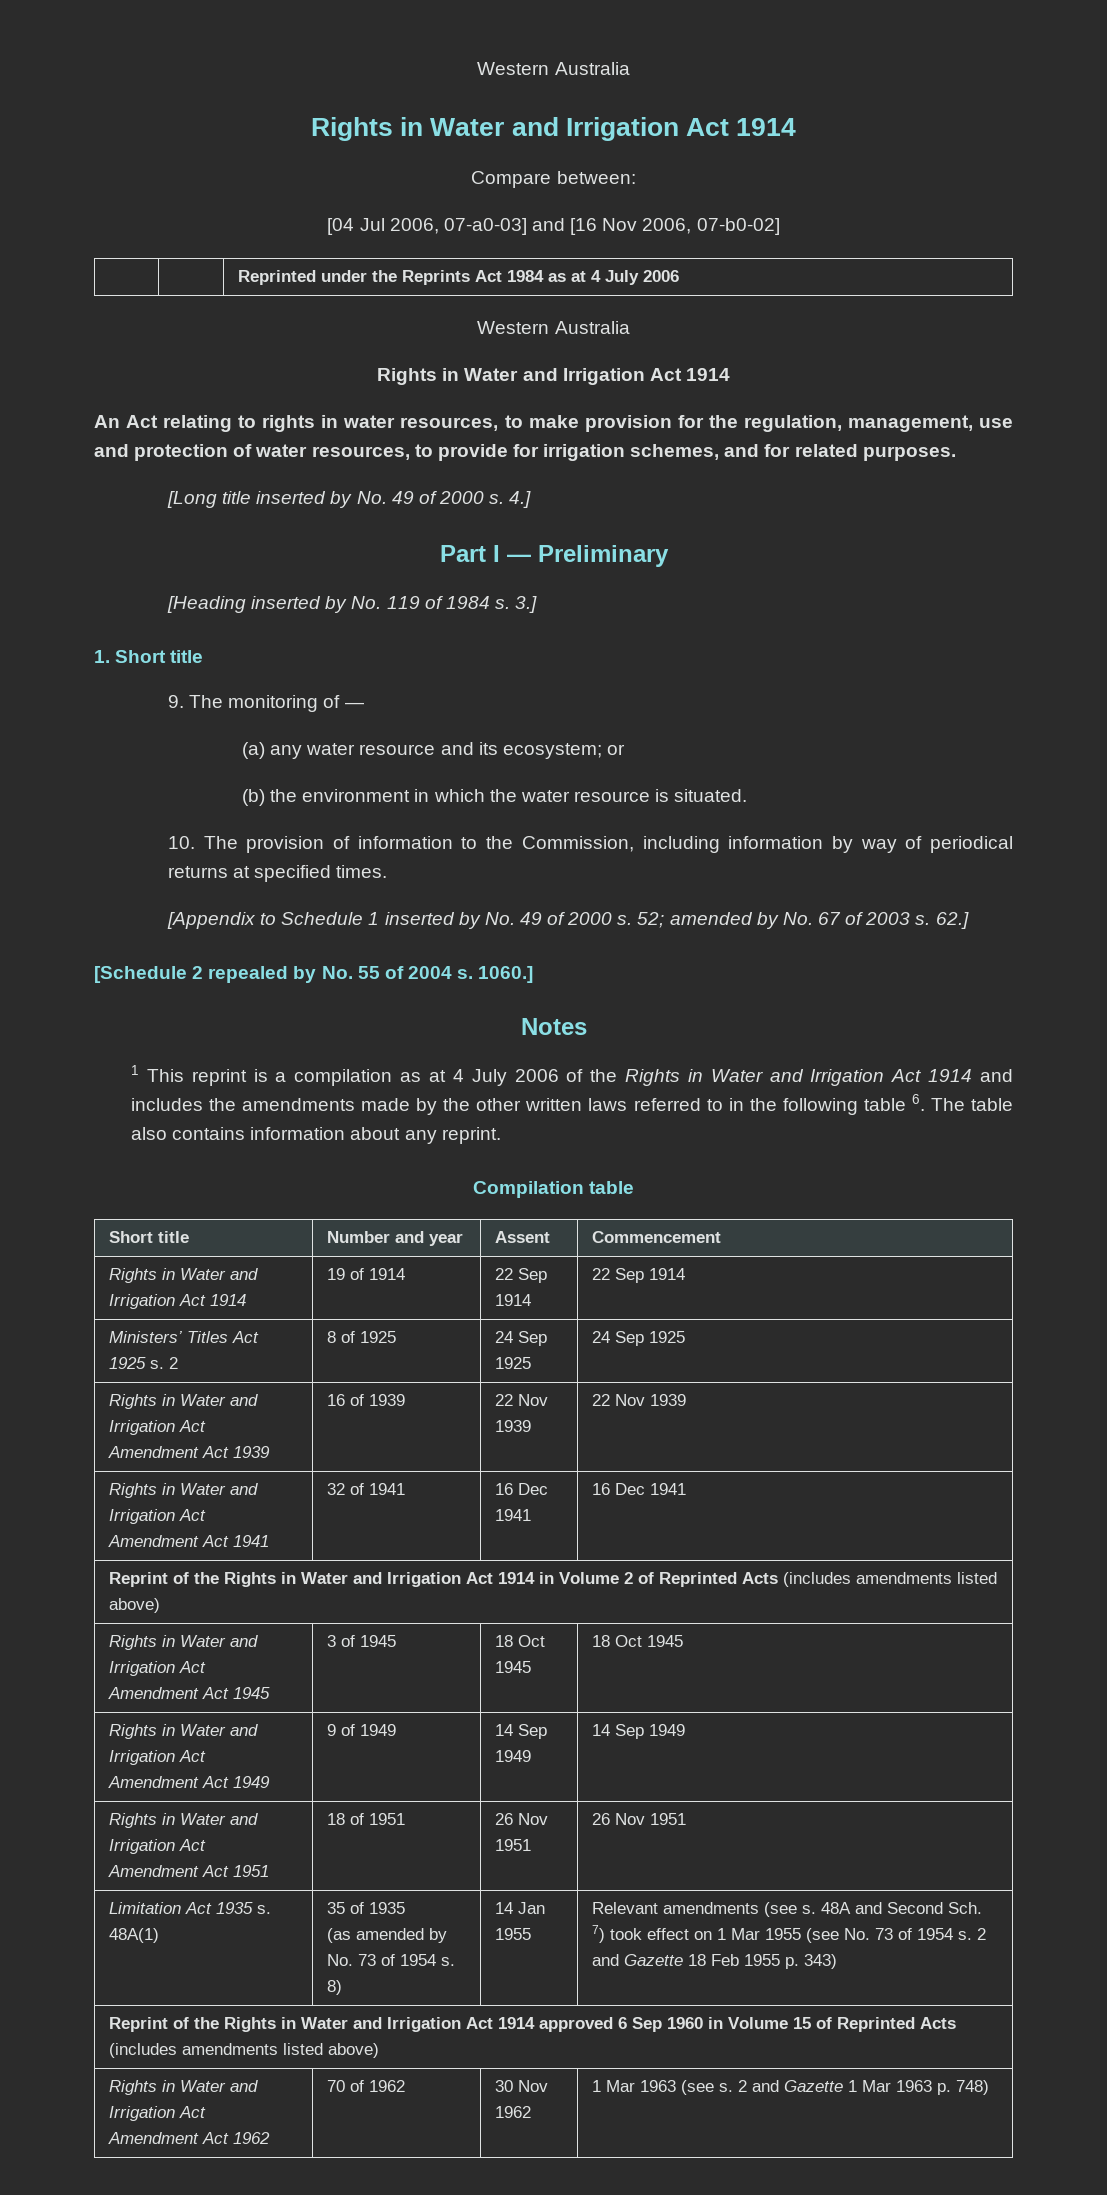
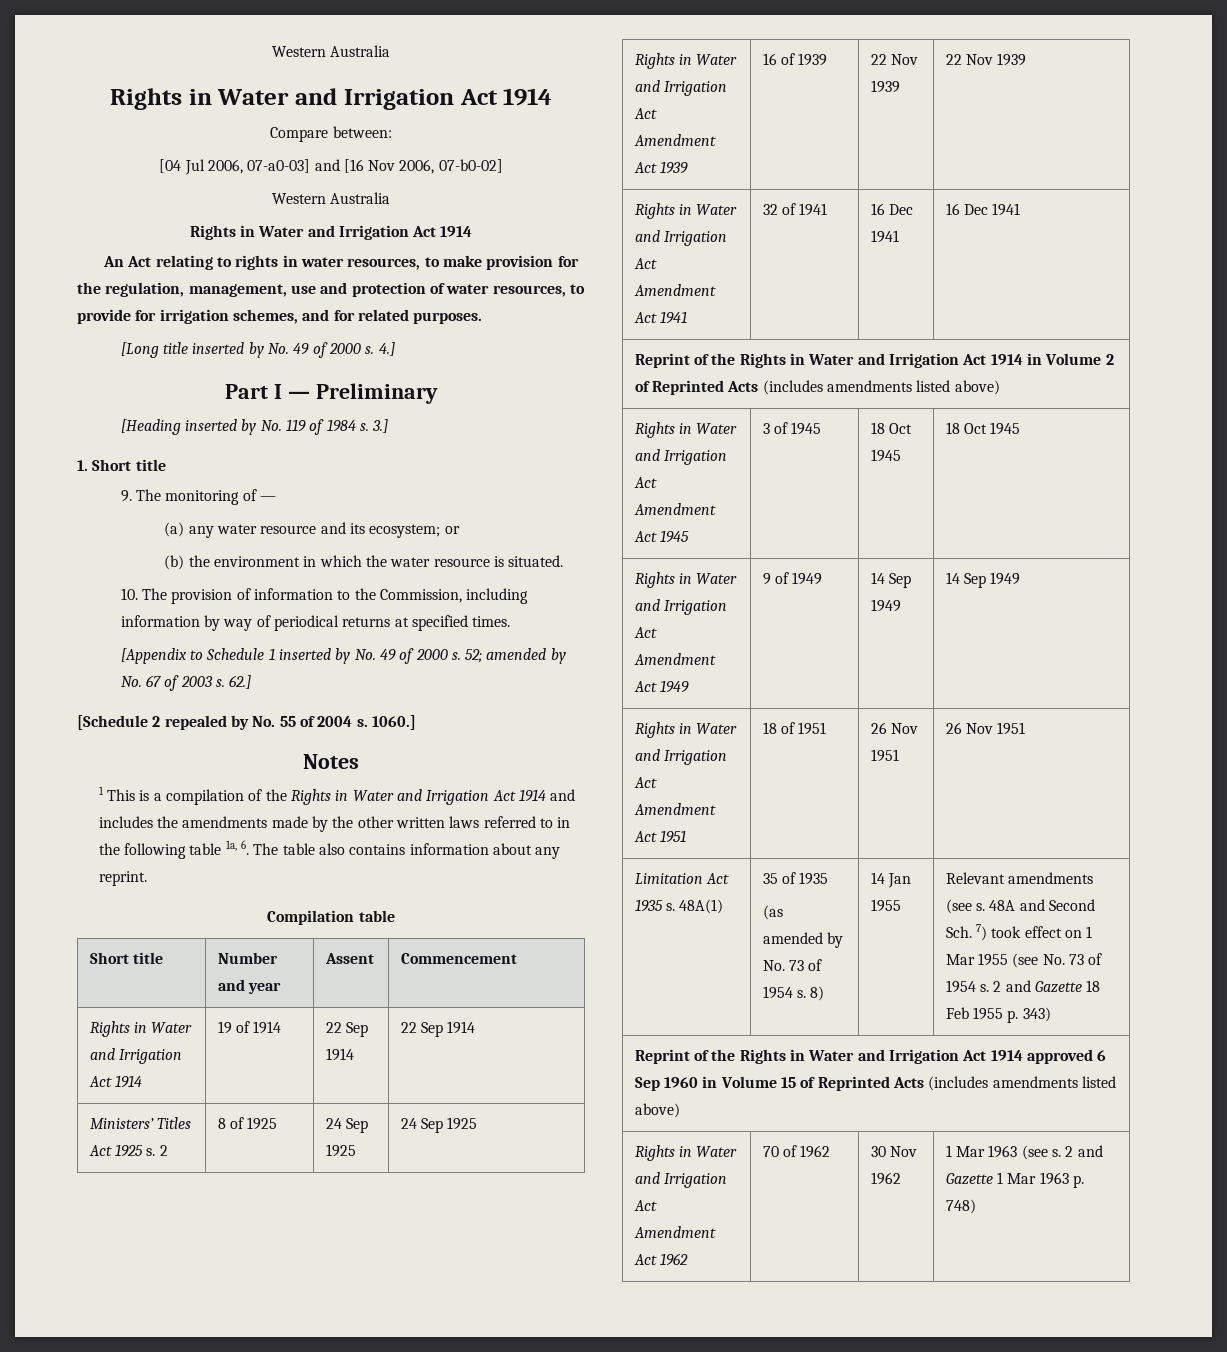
[238,270,680,285] // | | Reprinted under the Reprints Act 1984 as at 4 July 2006 -> (503, 166) none
[191,1069,247,1086] reprint -> (136, 795) none
[400,1069,559,1086] as at 4 July 2006 -> (245, 797) none
(906, 1104) none -> [225,840,237,851] 1a,

